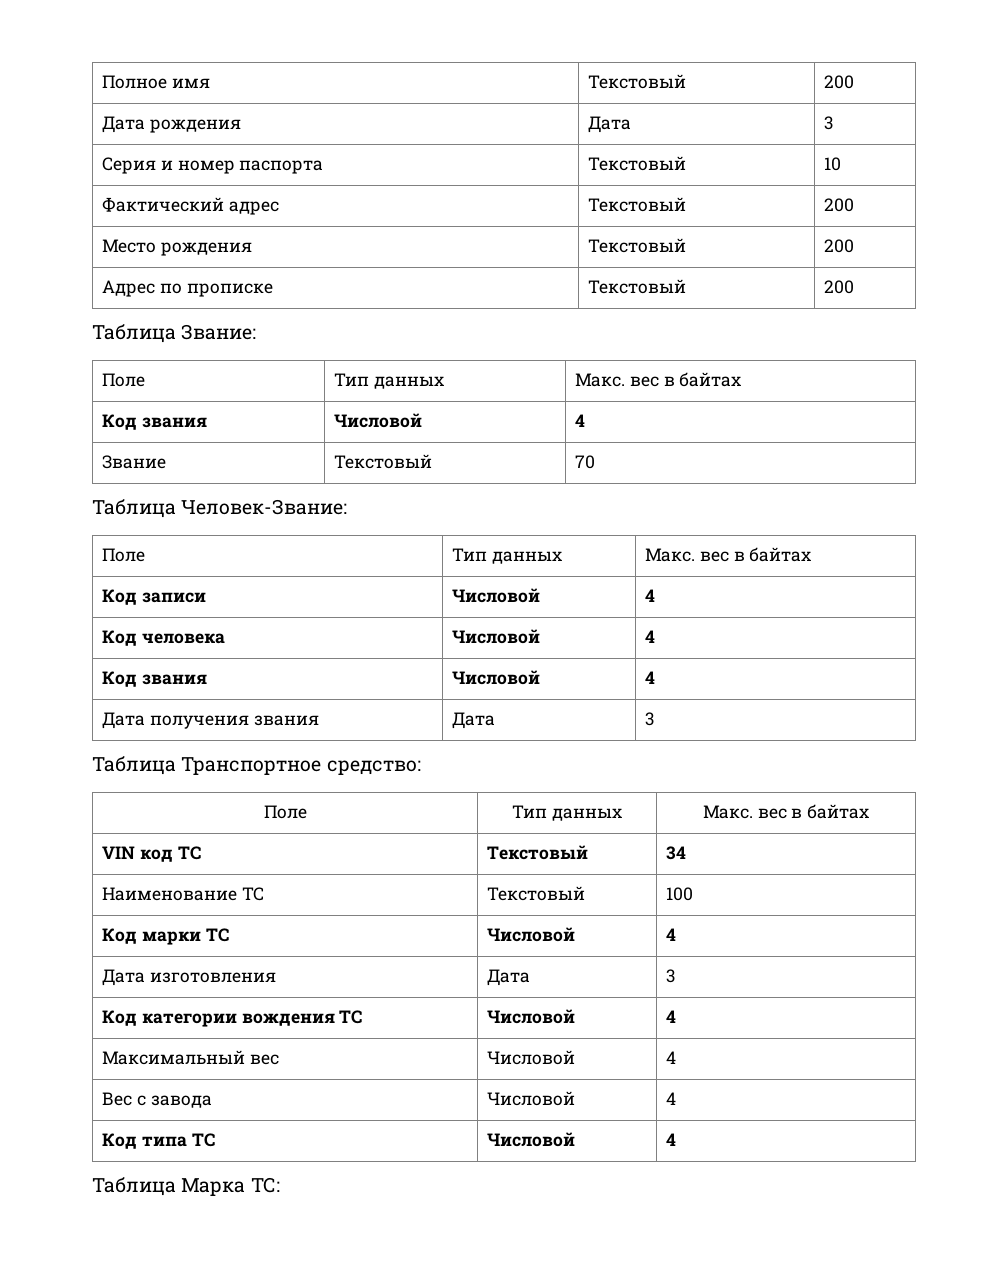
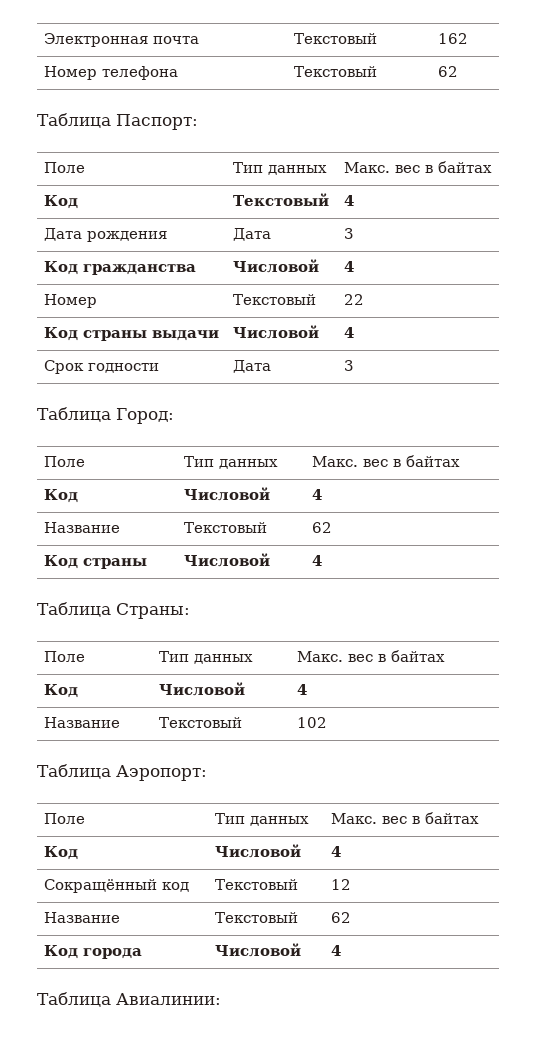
[102,75,210,89] [588,74,687,89] [824,75,855,89] [102,116,241,133] [588,116,632,133] [824,116,834,130] [102,157,324,174] [588,156,687,171] [824,157,842,171] [102,197,279,215] [588,197,687,212] [824,198,855,212] [102,239,252,256] [588,238,687,253] [824,239,855,253] [102,280,273,297] [588,279,687,294] [824,280,855,294] [92,324,257,343] [102,373,146,387] [334,373,444,389] [575,372,742,387] [102,414,207,430] [334,413,423,428] [575,414,586,427] [102,455,167,469] [334,454,433,469] [575,455,596,469] [92,499,348,518] [102,548,146,562] [452,548,562,564] [645,547,812,562] [102,589,206,605] [452,588,541,603] [645,589,656,602] [102,630,225,646] [452,629,541,644] [645,630,656,643] [102,671,207,687] [452,670,541,685] [645,671,656,684] [102,712,319,729] [452,712,496,729] [645,712,655,726] [92,756,421,775] [263,805,307,819] [512,805,622,821] [702,804,870,819] [102,846,201,862] [487,845,589,860] [666,846,687,860] [102,887,264,901] [487,886,586,901] [666,887,694,901] [102,928,229,945] [487,927,576,942] [666,928,677,941] [102,969,276,986] [487,969,531,986] [666,969,676,983] [102,1010,363,1027] [487,1009,576,1024] [666,1010,677,1023] [102,1050,279,1065] [487,1050,576,1065] [666,1051,677,1064] [102,1092,212,1108] [487,1091,576,1106] [666,1092,677,1105] [102,1133,215,1149] [487,1132,576,1147] [666,1133,677,1146] [92,1177,280,1196] Полное имя | Текстовый | 200 // Дата рождения | Дата | 3 // Серия и номер паспорта | Текстовый | 10 // Фактический адрес | Текстовый | 200 // Место рождения | Текстовый | 200 // Адрес по прописке | Текстовый | 200 // Таблица Звание: // Поле | Тип данных | Макс. вес в байтах // Код звания | Числовой | 4 // Звание | Текстовый | 70 // Таблица Человек-Звание: // Поле | Тип данных | Макс. вес в байтах // Код записи | Числовой | 4 // Код человека | Числовой | 4 // Код звания | Числовой | 4 // Дата получения звания | Дата | 3 // Таблица Транспортное средство: // Поле | Тип данных | Макс. вес в байтах // VIN код ТС | Текстовый | 34 // Наименование ТС | Текстовый | 100 // Код марки ТС | Числовой | 4 // Дата изготовления | Дата | 3 // Код категории вождения ТС | Числовой | 4 // Максимальный вес | Числовой | 4 // Вес с завода | Числовой | 4 // Код типа ТС | Числовой | 4 // Таблица Марка ТС: -> [44,33,200,47] [294,33,378,44] [438,33,469,44] [44,66,179,80] [294,66,378,77] [438,66,459,77] [37,113,198,130] [44,162,86,173] [233,162,328,175] [344,161,493,173] [44,195,79,209] [233,193,330,206] [344,195,355,206] [44,228,168,242] [233,228,272,241] [344,228,355,239] [44,261,197,275] [233,259,320,273] [344,261,355,272] [44,294,98,308] [233,294,317,305] [344,294,365,305] [44,327,220,341] [233,325,320,339] [344,327,355,338] [44,360,160,374] [233,360,272,373] [344,360,355,371] [37,407,174,424] [44,456,86,467] [184,456,279,469] [312,455,461,467] [44,489,79,503] [184,487,271,501] [312,489,323,500] [44,522,121,533] [184,522,268,533] [312,522,333,533] [44,555,148,569] [184,553,271,567] [312,555,323,566] [37,602,190,619] [44,651,86,662] [159,651,254,664] [297,650,446,662] [44,684,79,698] [159,682,246,696] [297,684,308,695] [44,717,121,728] [159,717,243,728] [297,717,328,728] [37,764,207,781] [44,813,86,824] [215,813,310,826] [331,812,480,824] [44,846,79,860] [215,844,302,858] [331,846,342,857] [44,879,190,893] [215,879,299,890] [331,879,352,890] [44,912,121,923] [215,912,299,923] [331,912,352,923] [44,945,143,959] [215,943,302,957] [331,945,342,956] [37,992,221,1007] Электронная почта | Текстовый | 162 // Номер телефона | Текстовый | 62 // Таблица Паспорт: // Поле | Тип данных | Макс. вес в байтах // Код | Текстовый | 4 // Дата рождения | Дата | 3 // Код гражданства | Числовой | 4 // Номер | Текстовый | 22 // Код страны выдачи | Числовой | 4 // Срок годности | Дата | 3 // Таблица Город: // Поле | Тип данных | Макс. вес в байтах // Код | Числовой | 4 // Название | Текстовый | 62 // Код страны | Числовой | 4 // Таблица Страны: // Поле | Тип данных | Макс. вес в байтах // Код | Числовой | 4 // Название | Текстовый | 102 // Таблица Аэропорт: // Поле | Тип данных | Макс. вес в байтах // Код | Числовой | 4 // Сокращённый код | Текстовый | 12 // Название | Текстовый | 62 // Код города | Числовой | 4 // Таблица Авиалинии:

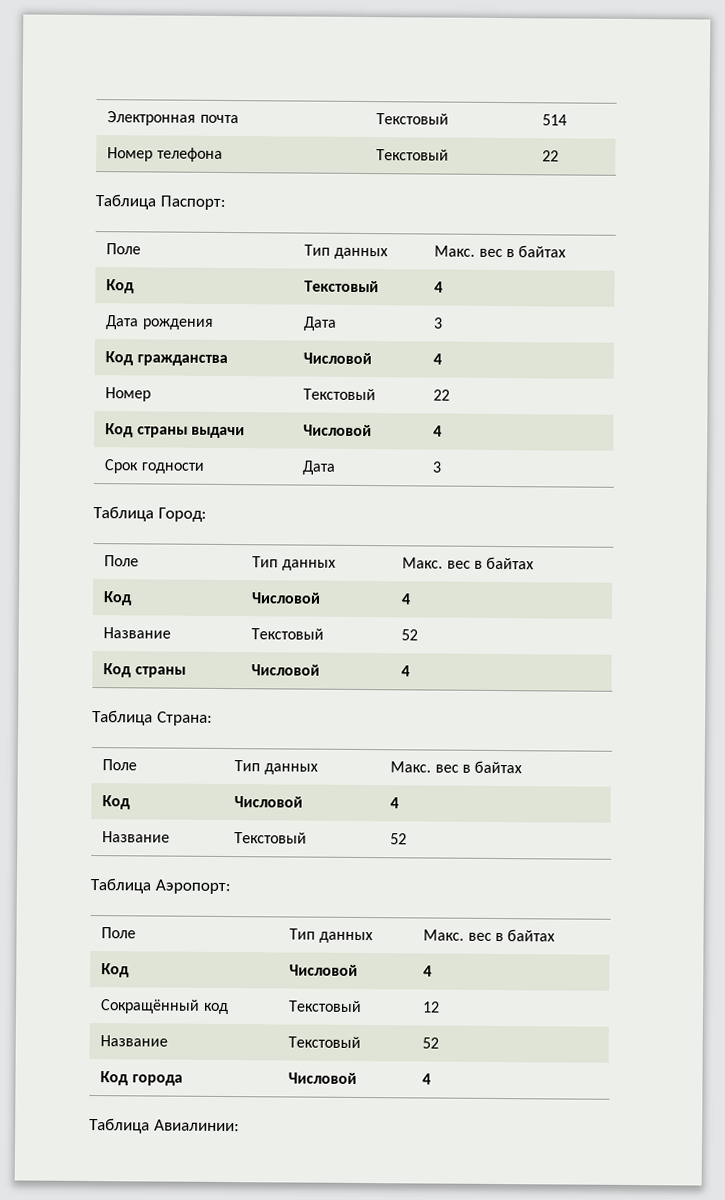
[438,33,469,44] 162 -> [542,114,568,126] 514
[438,66,459,77] 62 -> [542,150,560,162] 22
[312,522,333,533] 62 -> [401,629,419,641] 52
[116,603,190,619] Страны: -> [156,711,213,726] Страна:
[297,717,328,728] 102 -> [390,833,408,845] 52
[331,912,352,923] 62 -> [422,1037,440,1049] 52

